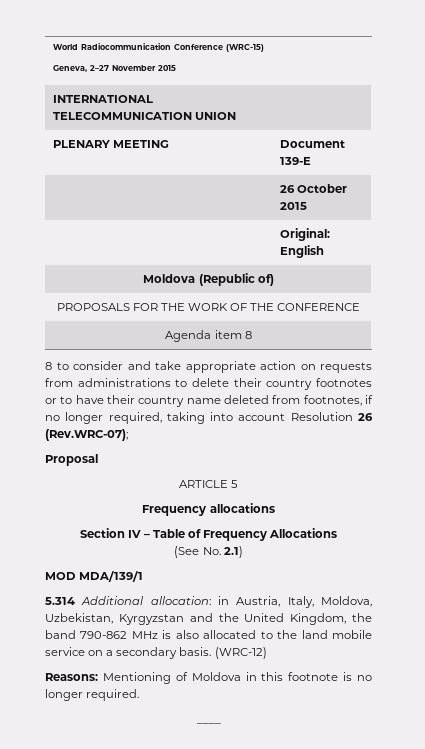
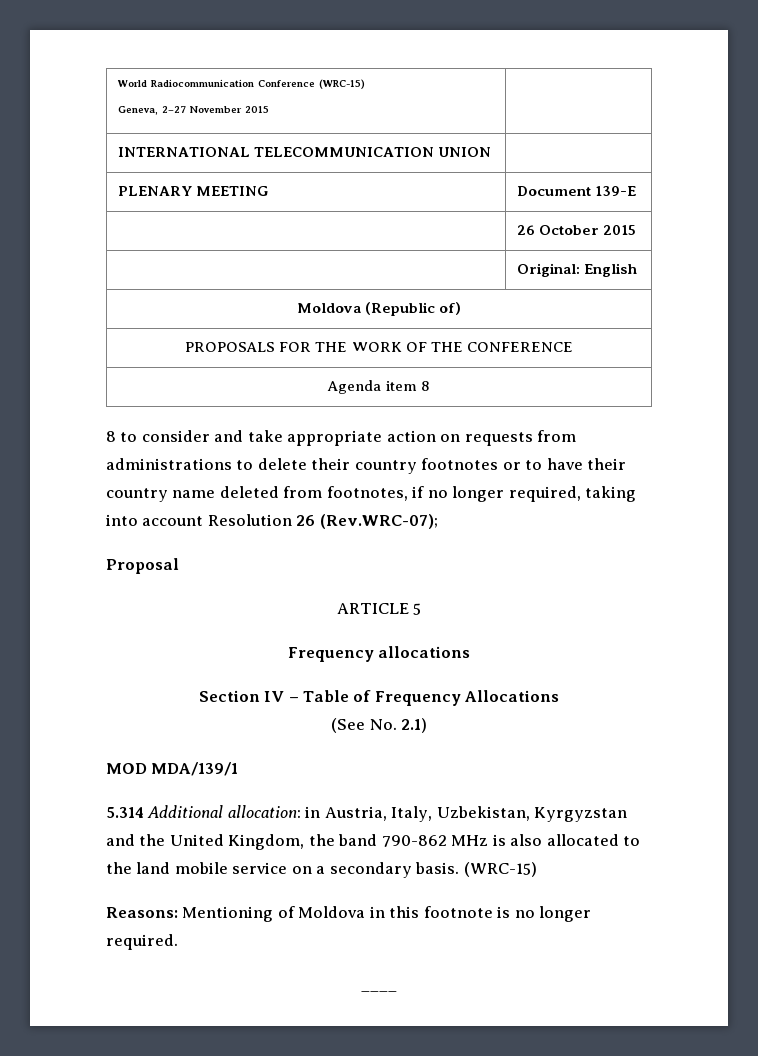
[321,596,373,607] Moldova, -> (433, 814) none
[214,647,267,659] (WRC-12) -> [463,862,537,877] (WRC-15)

